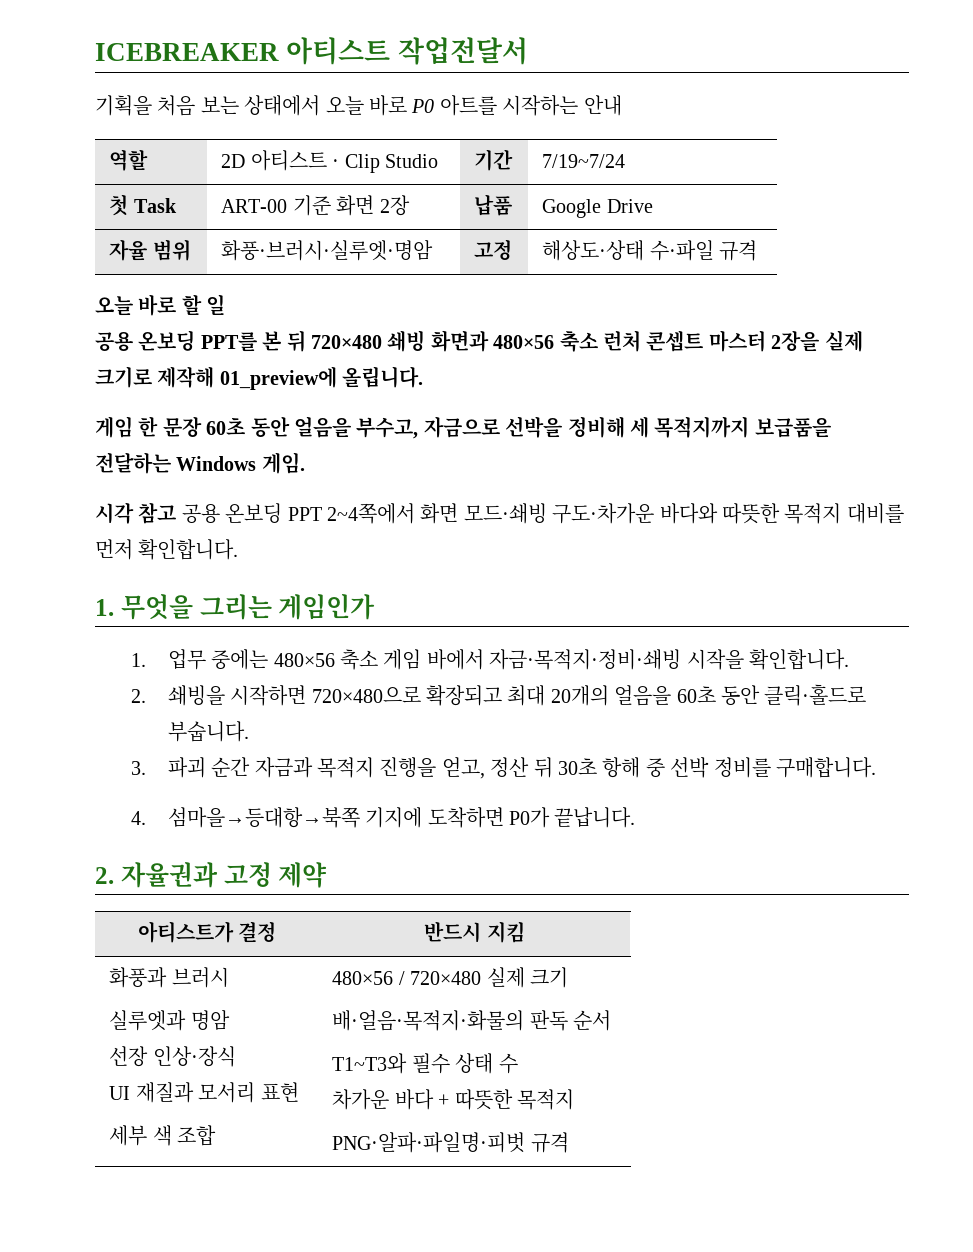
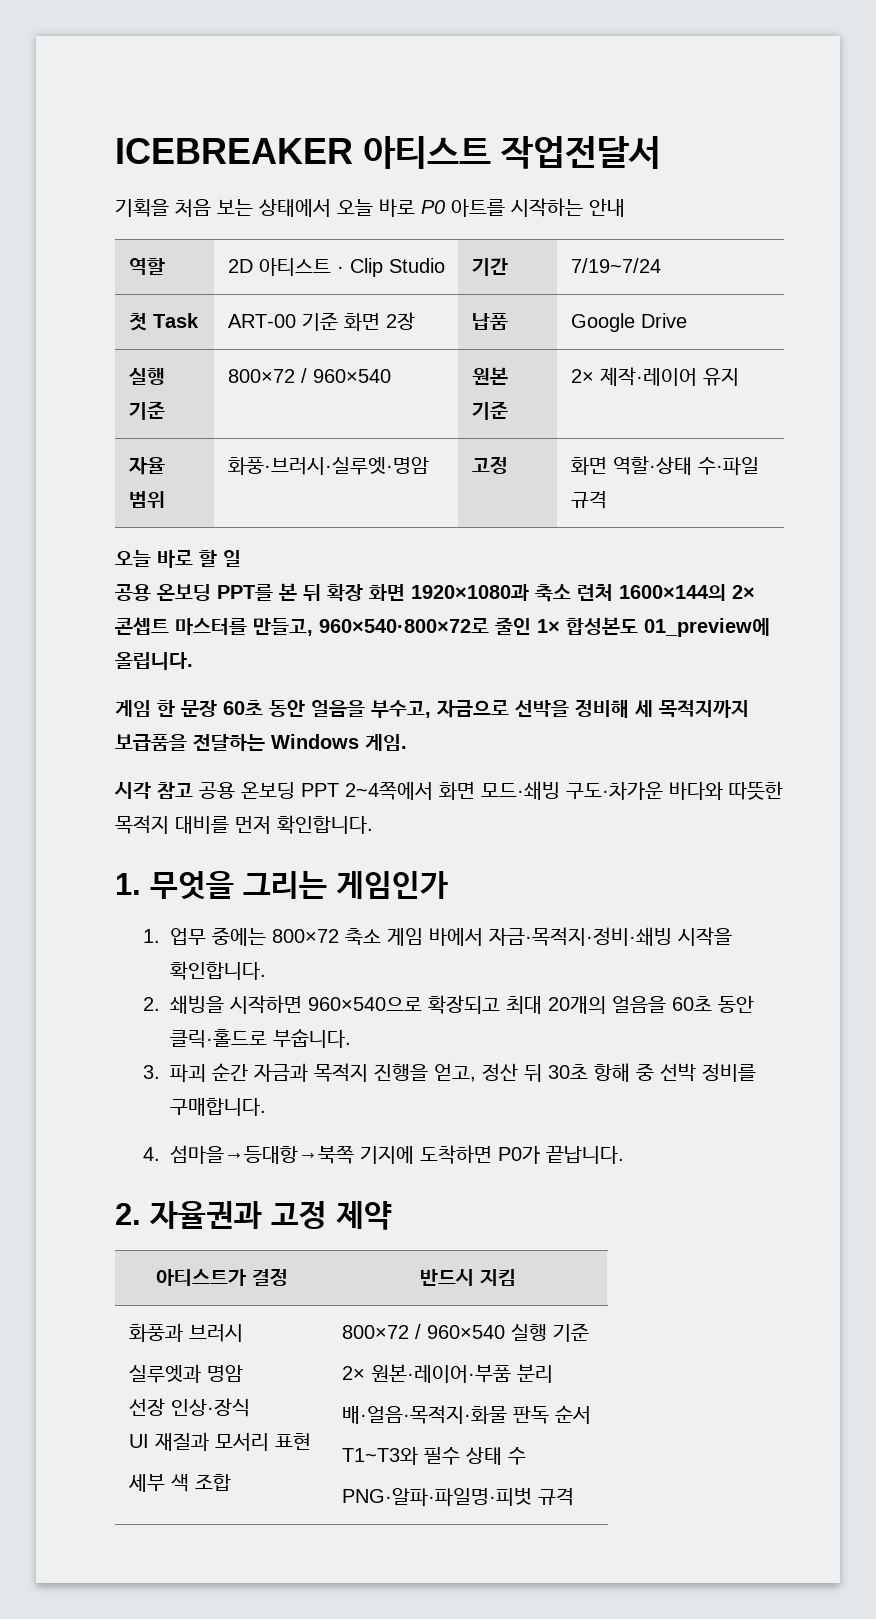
(653, 206) none -> [128,368,165,385] [128,401,165,420] [227,368,391,383] [471,367,508,385] [471,401,508,420] [570,367,739,386] // 실행 기준 | 800×72 / 960×540 | 원본 기준 | 2× 제작·레이어 유지
[542,240,645,261] 해상도·상태 -> [570,456,692,475] 화면 역할·상태
[311,330,863,352] [95,366,215,388] 720×480 쇄빙 화면과 480×56 축소 런처 콘셉트 마스터 2장을 실제 크기로 제작해 -> [327,584,755,602] [115,617,638,636] 확장 화면 1920×1080과 축소 런처 1600×144의 2× 콘셉트 마스터를 만들고, 960×540·800×72로 줄인 1× 합성본도
[273,653,335,667] 480×56 -> [272,929,340,943] 800×72
[311,686,421,703] 720×480으로 -> [308,997,423,1011] 960×540으로
[332,967,569,988] [332,1010,525,1031] 480×56 / 720×480 실제 크기 // 배·얼음·목적지·화물의 -> [341,1323,589,1342] [341,1364,553,1383] [341,1405,507,1424] 800×72 / 960×540 실행 기준 // 2× 원본·레이어·부품 분리 // 배·얼음·목적지·화물
[332,1089,575,1110] // 차가운 바다 + 따뜻한 목적지 -> (526, 1456) none

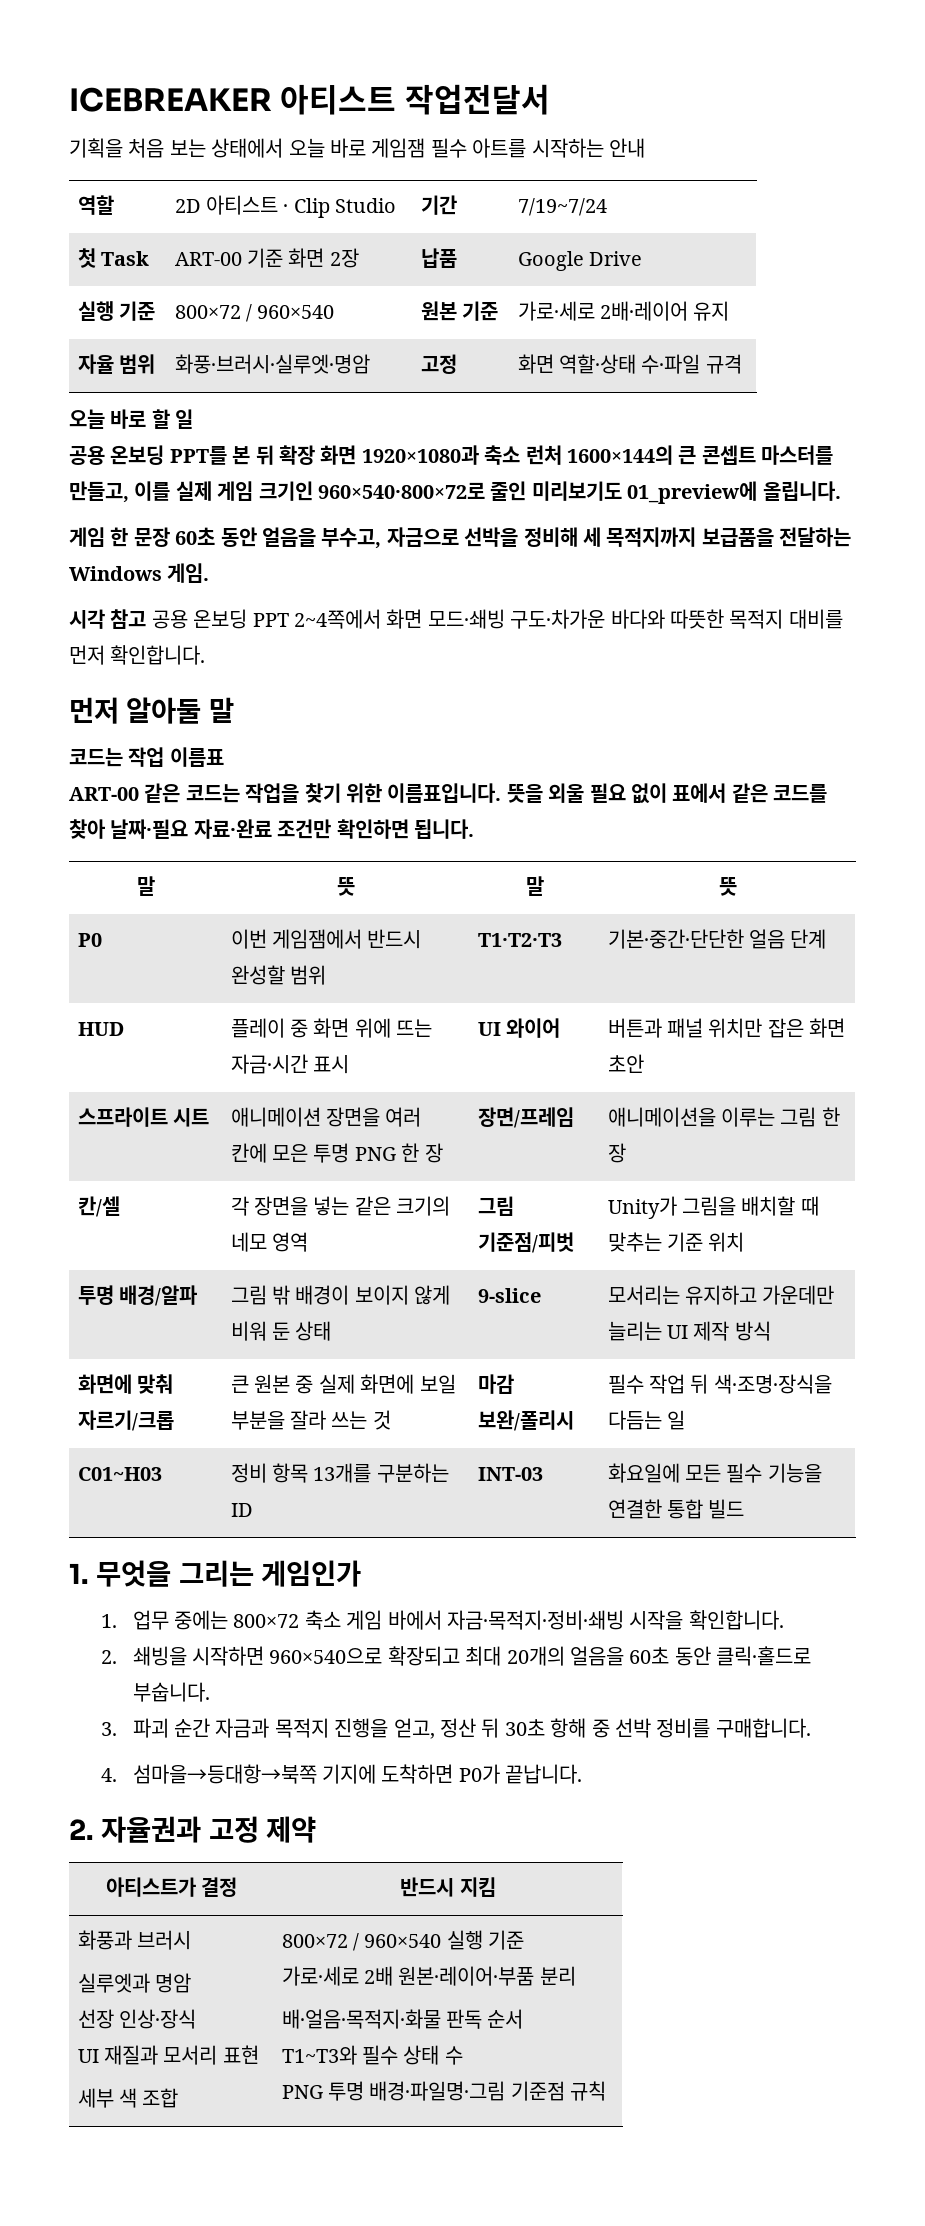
[421,200,445,214] P0 -> [371,138,467,158] 게임잼 필수
[570,367,697,386] 2× 제작·레이어 -> [517,301,689,321] 가로·세로 2배·레이어
[732,585,755,599] 2× -> [678,446,697,465] 큰
[319,617,638,635] 960×540·800×72로 줄인 1× 합성본도 -> [134,481,622,501] 이를 실제 게임 크기인 960×540·800×72로 줄인 미리보기도
(373, 824) none -> [69,697,234,724] [69,747,224,767] [69,783,828,804] [69,819,474,839] [137,876,155,896] [337,877,355,896] [525,876,544,896] [718,877,737,896] [77,933,102,947] [230,929,422,949] [230,965,327,985] [477,933,562,947] [607,929,827,949] [77,1022,124,1036] [230,1018,433,1038] [230,1054,350,1074] [477,1018,561,1038] [607,1018,846,1038] [607,1054,644,1073] [77,1107,210,1127] [230,1107,422,1127] [230,1143,443,1163] [477,1107,574,1128] [607,1107,840,1127] [607,1143,626,1163] [77,1196,120,1217] [230,1196,451,1216] [230,1232,309,1252] [477,1196,514,1216] [477,1232,574,1253] [607,1196,819,1219] [607,1232,745,1252] [77,1285,198,1306] [230,1285,451,1305] [230,1321,332,1341] [477,1288,541,1303] [607,1285,835,1305] [607,1321,771,1341] [77,1374,174,1394] [77,1410,174,1431] [230,1374,456,1394] [230,1410,391,1430] [477,1374,514,1394] [477,1410,574,1431] [607,1374,832,1394] [607,1410,686,1430] [77,1467,162,1481] [230,1463,449,1483] [230,1503,253,1517] [477,1467,543,1481] [607,1463,822,1483] [607,1499,745,1519] // 먼저 알아둘 말 // 코드는 작업 이름표 // ART-00 같은 코드는 작업을 찾기 위한 이름표입니다. 뜻을 외울 필요 없이 표에서 같은 코드를 찾아 날짜·필요 자료·완료 조건만 확인하면 됩니다. // 말 | 뜻 | 말 | 뜻 // P0 | 이번 게임잼에서 반드시 완성할 범위 | T1·T2·T3 | 기본·중간·단단한 얼음 단계 // HUD | 플레이 중 화면 위에 뜨는 자금·시간 표시 | UI 와이어 | 버튼과 패널 위치만 잡은 화면 초안 // 스프라이트 시트 | 애니메이션 장면을 여러 칸에 모은 투명 PNG 한 장 | 장면/프레임 | 애니메이션을 이루는 그림 한 장 // 칸/셀 | 각 장면을 넣는 같은 크기의 네모 영역 | 그림 기준점/피벗 | Unity가 그림을 배치할 때 맞추는 기준 위치 // 투명 배경/알파 | 그림 밖 배경이 보이지 않게 비워 둔 상태 | 9-slice | 모서리는 유지하고 가운데만 늘리는 UI 제작 방식 // 화면에 맞춰 자르기/크롭 | 큰 원본 중 실제 화면에 보일 부분을 잘라 쓰는 것 | 마감 보완/폴리시 | 필수 작업 뒤 색·조명·장식을 다듬는 일 // C01~H03 | 정비 항목 13개를 구분하는 ID | INT-03 | 화요일에 모든 필수 기능을 연결한 통합 빌드
[341,1366,365,1380] 2× -> [281,1966,394,1986] 가로·세로 2배
[341,1487,574,1507] PNG·알파·파일명·피벗 규격 -> [281,2081,607,2101] PNG 투명 배경·파일명·그림 기준점 규칙

